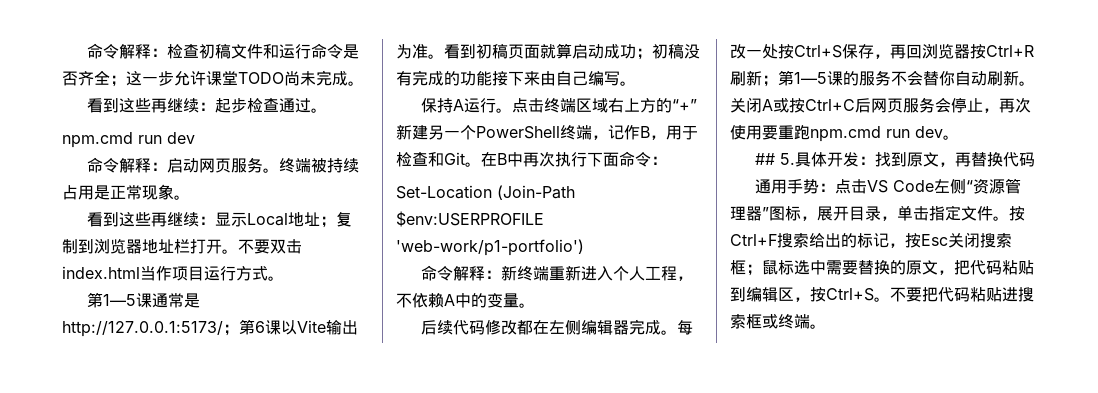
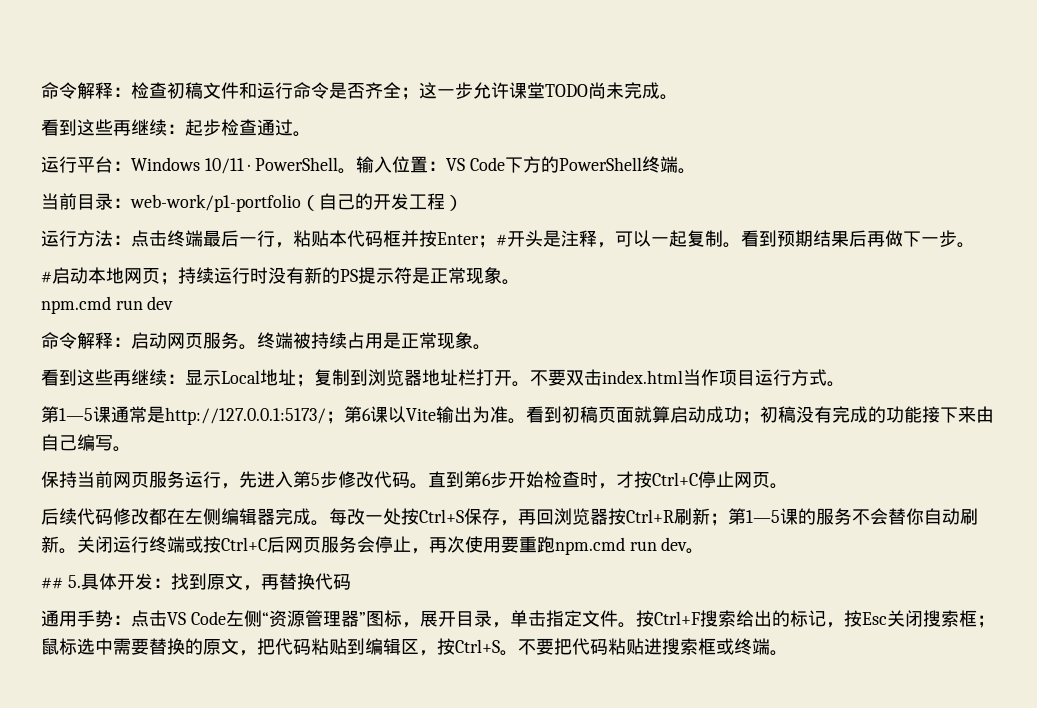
(328, 110) none -> [41,156,696,174] [41,193,463,212] [41,230,975,248] [41,267,520,285] // 运行平台：Windows 10/11 · PowerShell。输入位置：VS Code下方的PowerShell终端。 // 当前目录：web-work/p1-portfolio（自己的开发工程） // 运行方法：点击终端最后一行，粘贴本代码框并按Enter；#开头是注释，可以一起复制。看到预期结果后再做下一步。 // #启动本地网页；持续运行时没有新的PS提示符是正常现象。
[453,98,698,113] [396,124,698,140] [396,151,667,167] [396,185,575,200] [396,211,544,227] [396,239,584,256] [421,265,694,281] [396,293,519,308] A运行。点击终端区域右上方的“+”新建另一个PowerShell终端，记作B，用于检查和Git。在B中再次执行下面命令： // Set-Location (Join-Path $env:USERPROFILE 'web-work/p1-portfolio') // 命令解释：新终端重新进入个人工程，不依赖A中的变量 -> [77,471,770,489] 当前网页服务运行，先进入第5步修改代码。直到第6步开始检查时，才按Ctrl+C停止网页
[762,99,773,111] A -> [113,536,185,553] 运行终端

